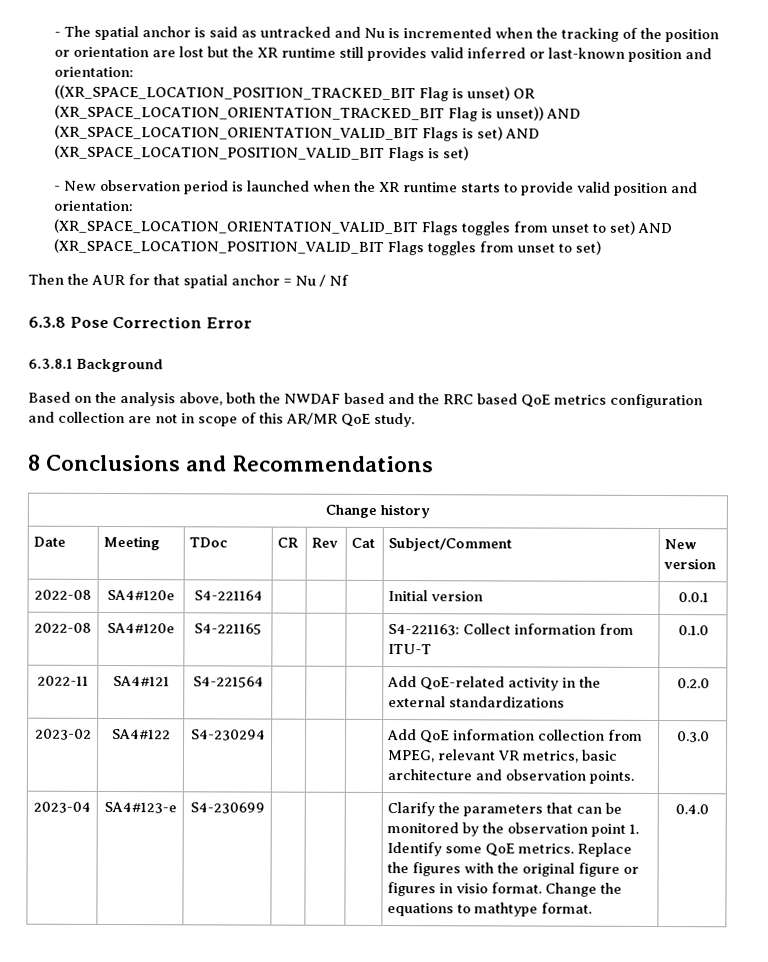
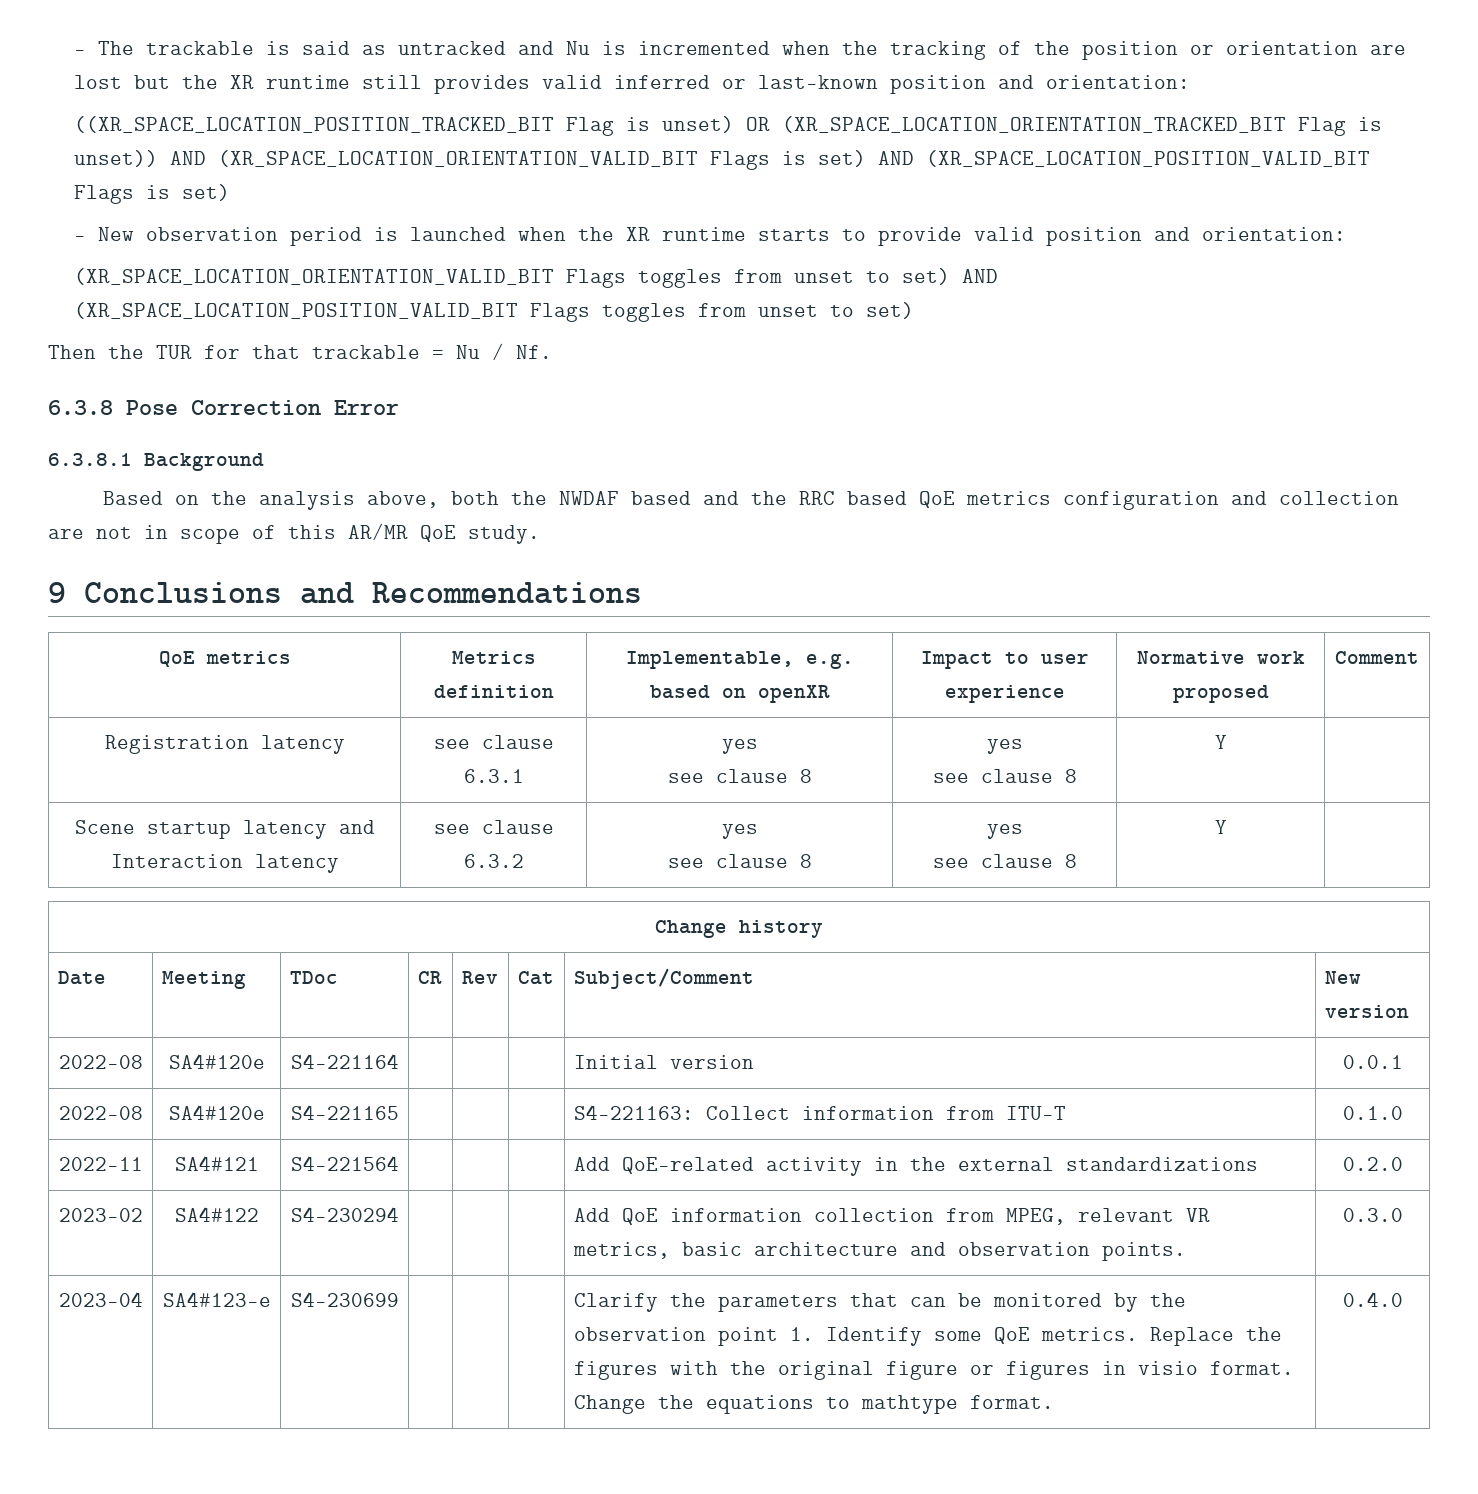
[93,25,191,41] spatial anchor -> [145,41,254,55] trackable
[91,274,125,286] AUR -> [156,345,192,359] TUR
[183,274,280,289] spatial anchor -> [312,345,420,359] trackable
[329,274,349,286] Nf -> [516,345,552,359] Nf.
[28,454,41,471] 8 -> [48,582,66,603] 9
(435, 464) none -> [158,651,291,667] [451,651,536,664] [433,685,554,698] [625,651,854,669] [649,685,830,703] [920,651,1089,669] [944,685,1065,703] [1136,651,1305,665] [1172,685,1269,703] [1335,651,1419,664] [104,735,345,754] [433,735,554,749] [463,769,524,783] [721,739,758,754] [667,769,812,783] [986,739,1023,754] [932,769,1077,783] [1214,735,1227,749] [74,820,375,839] [110,854,339,873] [433,820,554,834] [463,854,524,868] [721,824,758,839] [667,854,812,868] [986,824,1023,839] [932,854,1077,868] [1214,820,1227,834] // QoE metrics | Metrics definition | Implementable, e.g. based on openXR | Impact to user experience | Normative work proposed | Comment // Registration latency | see clause 6.3.1 | yes // see clause 8 | yes // see clause 8 | Y | // Scene startup latency and Interaction latency | see clause 6.3.2 | yes // see clause 8 | yes // see clause 8 | Y |

